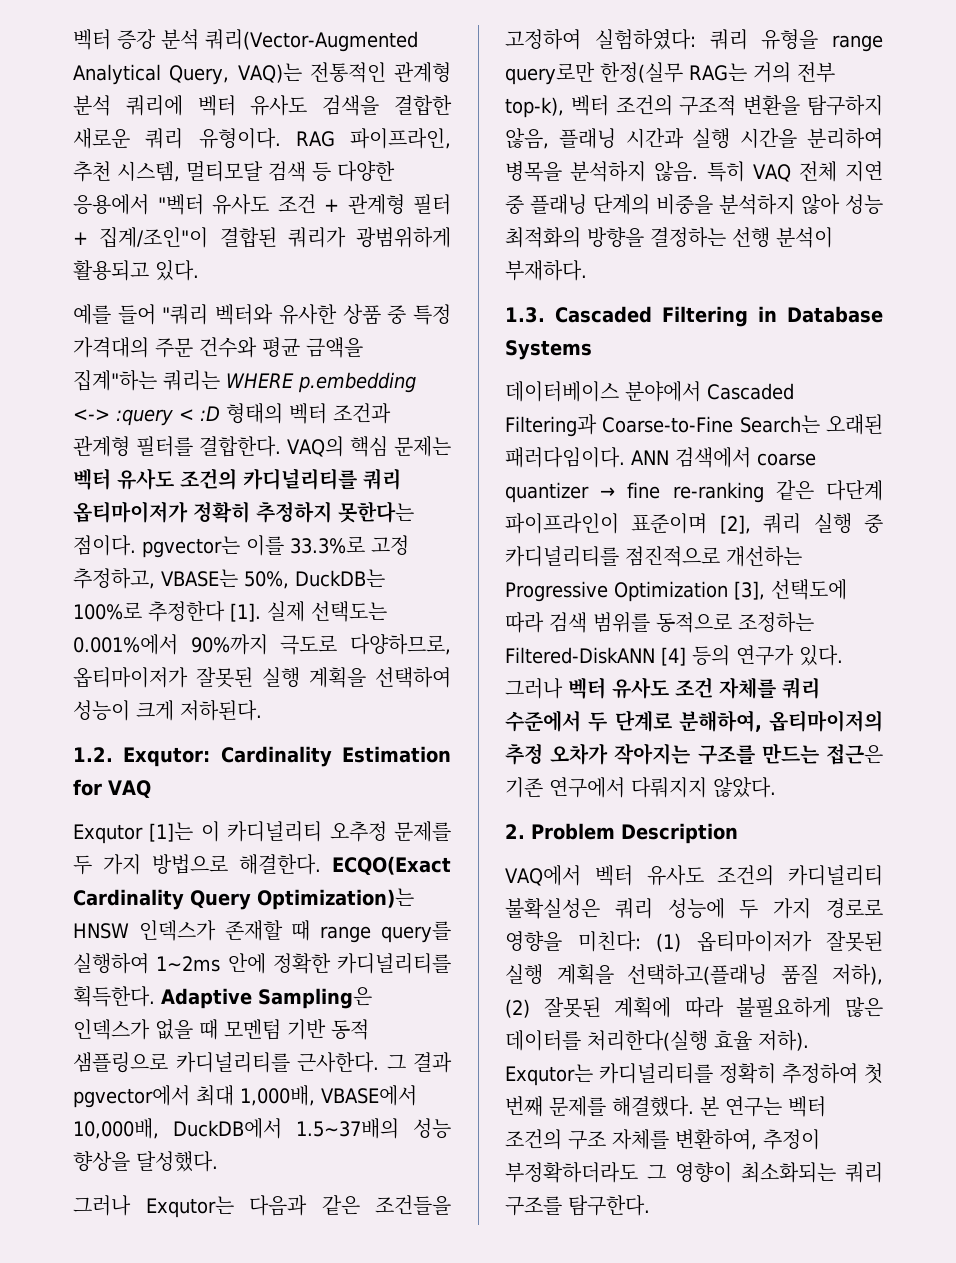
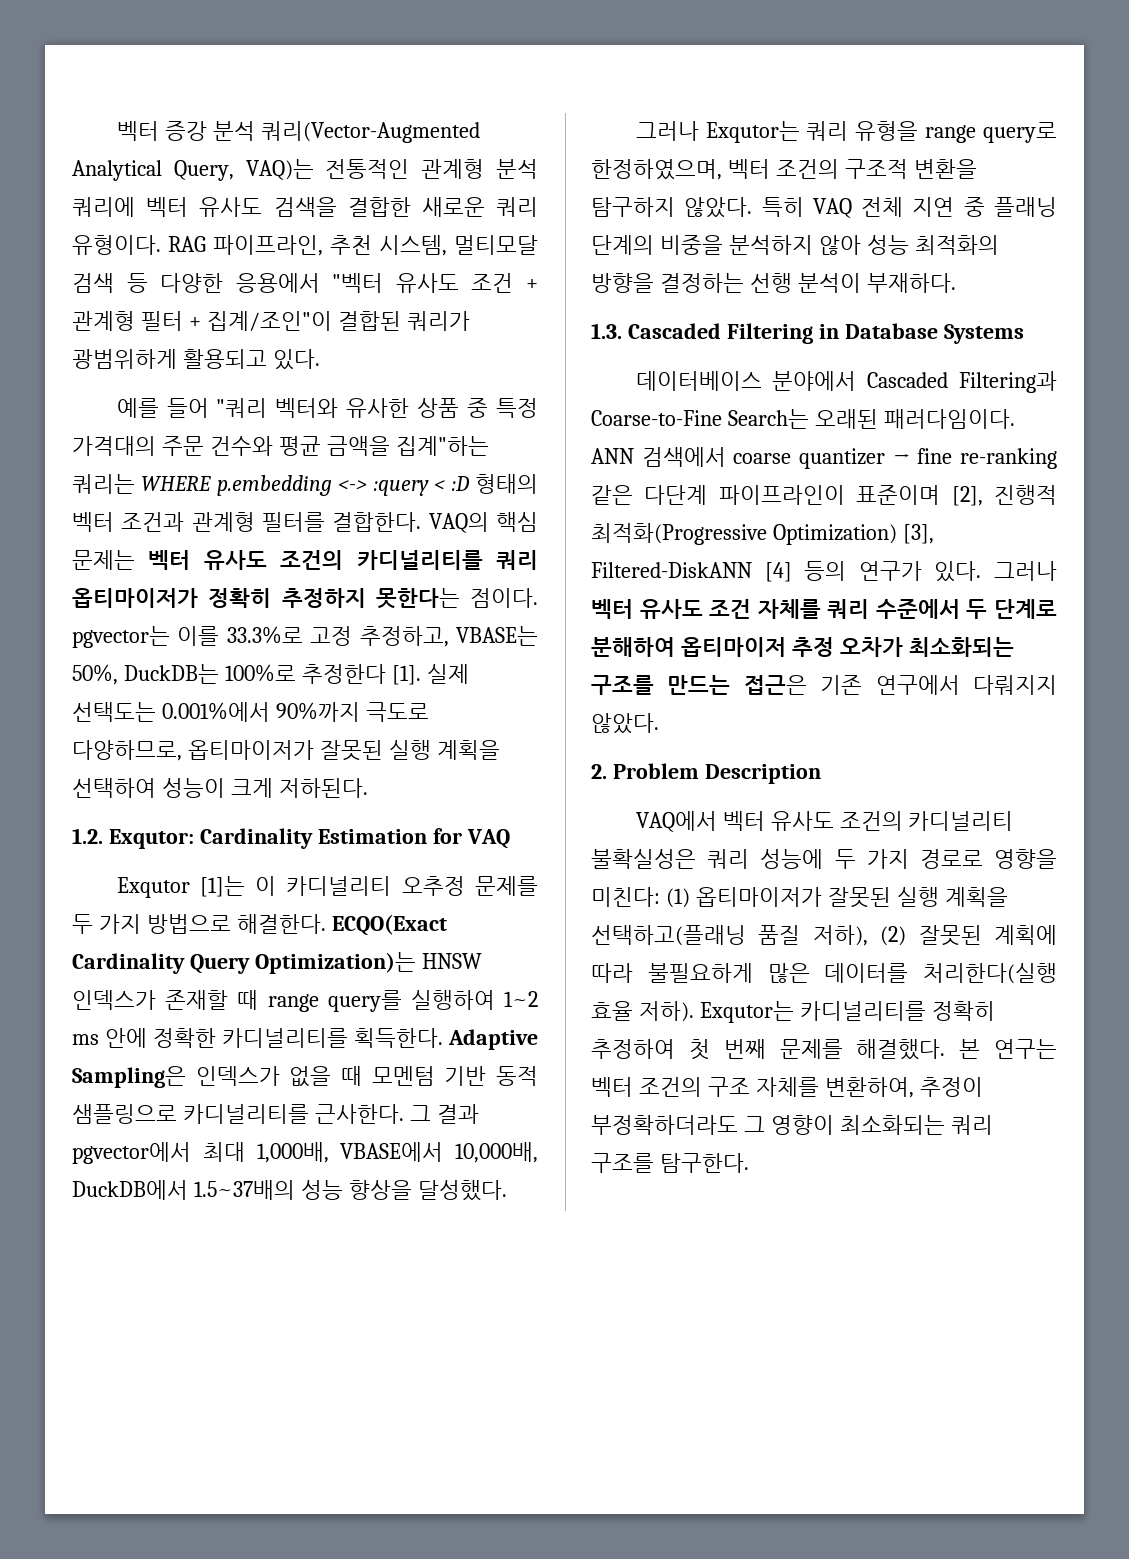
[156,956,221,972] 1~2ms -> [504,991,538,1007] [72,1034,99,1045] 1~2 ms
[249,1195,451,1216] [505,29,883,52] [505,62,835,85] [505,97,564,118] 다음과 같은 조건들을 고정하여 실험하였다: 쿼리 유형을 range query로만 한정(실무 RAG는 거의 전부 top-k), -> [806,121,1057,143] [591,159,722,180] 쿼리 유형을 range query로 한정하였으며,
[505,128,883,149] [505,161,699,182] 않음, 플래닝 시간과 실행 시간을 분리하여 병목을 분석하지 않음. -> [684,197,753,218] 않았다.
[763,513,883,534] [505,546,802,567] [505,579,847,602] [505,612,814,633] 쿼리 실행 중 카디널리티를 점진적으로 개선하는 Progressive Optimization [3], 선택도에 따라 검색 범위를 동적으로 조정하는 -> [994,485,1057,505] [591,523,934,545] 진행적 최적화(Progressive Optimization) [3],
[678,710,883,732] 분해하여, 옵티마이저의 -> [591,637,786,657] 분해하여 옵티마이저
[614,743,691,765] 작아지는 -> [908,637,1014,657] 최소화되는

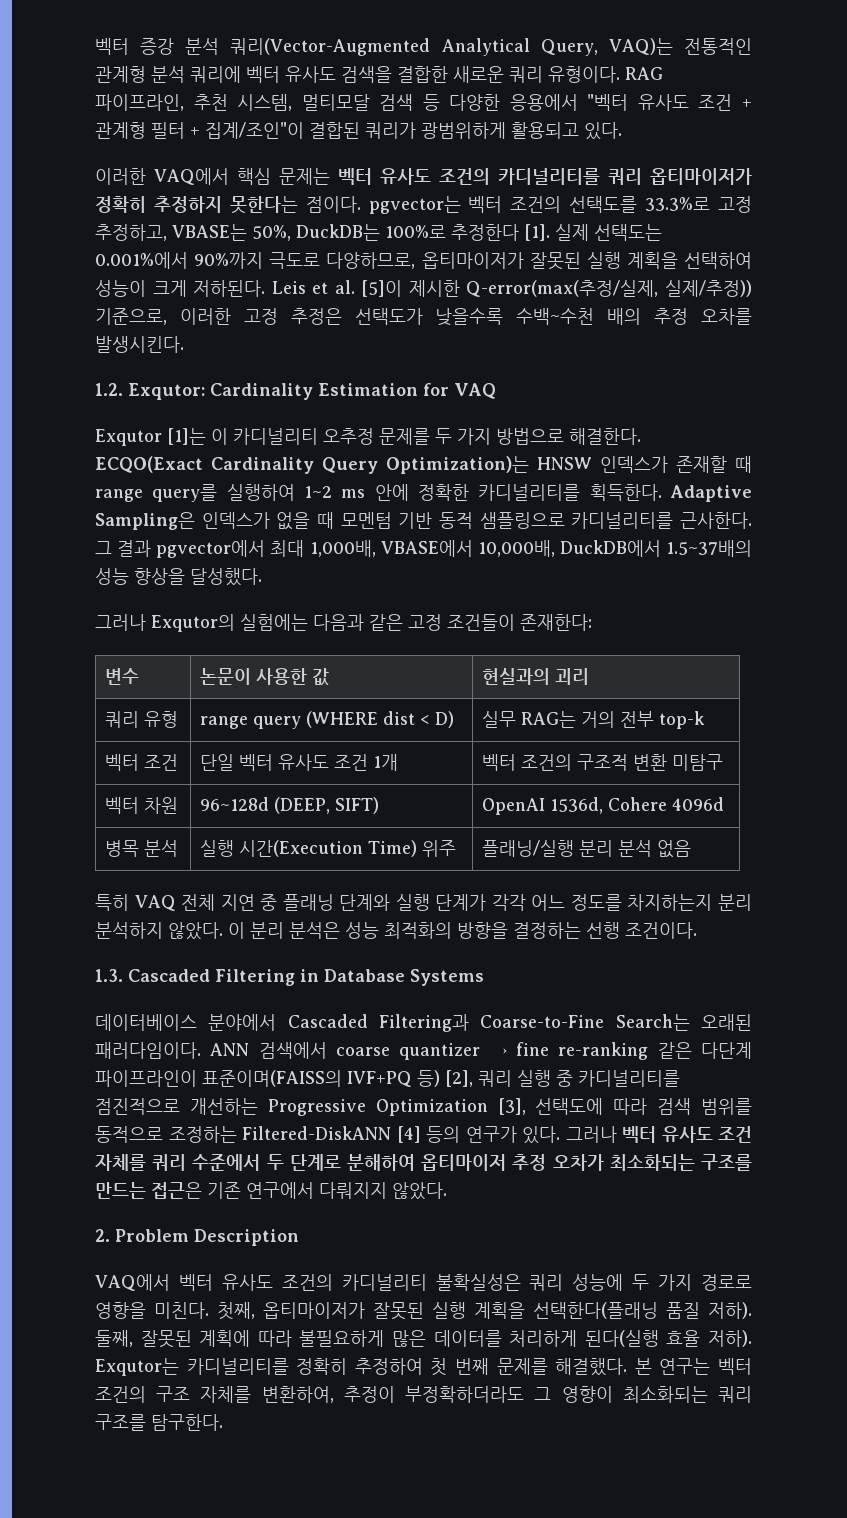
[116,398,538,418] [72,436,489,456] [72,474,539,496] [72,512,489,533] 예를 들어 "쿼리 벡터와 유사한 상품 중 특정 가격대의 주문 건수와 평균 금액을 집계"하는 쿼리는 WHERE p.embedding <-> :query < :D 형태의 벡터 조건과 관계형 필터를 결합한다. VAQ의 -> [95,168,229,185] 이러한 VAQ에서
[177,626,220,646] 이를 -> [468,196,638,213] 벡터 조건의 선택도를
(368, 788) none -> [271,280,752,297] [95,308,753,326] [95,336,184,353] Leis et al. [5]이 제시한 Q-error(max(추정/실제, 실제/추정)) 기준으로, 이러한 고정 추정은 선택도가 낮을수록 수백~수천 배의 추정 오차를 발생시킨다.
[705,121,1057,143] [591,159,977,180] [591,197,753,218] Exqutor는 쿼리 유형을 range query로 한정하였으며, 벡터 조건의 구조적 변환을 탐구하지 않았다. -> [151,614,592,632] [105,668,140,685] [200,668,330,686] [482,668,590,685] [105,711,179,728] [200,711,455,729] [482,711,706,729] [105,754,179,771] [200,754,399,771] [482,754,724,771] [105,797,179,814] [200,797,380,814] [482,797,725,815] [105,840,179,857] [200,840,457,857] [482,840,692,858] Exqutor의 실험에는 다음과 같은 고정 조건들이 존재한다: // 변수 | 논문이 사용한 값 | 현실과의 괴리 // 쿼리 유형 | range query (WHERE dist < D) | 실무 RAG는 거의 전부 top-k // 벡터 조건 | 단일 벡터 유사도 조건 1개 | 벡터 조건의 구조적 변환 미탐구 // 벡터 차원 | 96~128d (DEEP, SIFT) | OpenAI 1536d, Cohere 4096d // 병목 분석 | 실행 시간(Execution Time) 위주 | 플래닝/실행 분리 분석 없음 //
[591,235,861,255] 단계의 비중을 분석하지 않아 -> [339,894,752,911] [95,922,340,940] 단계와 실행 단계가 각각 어느 정도를 차지하는지 분리 분석하지 않았다. 이 분리 분석은
[797,273,956,293] 분석이 부재하다. -> [625,922,697,939] 조건이다.
[856,485,1057,506] [591,523,934,545] 표준이며 [2], 진행적 최적화(Progressive Optimization) [3], -> [202,1070,680,1087] [95,1098,752,1116] [95,1126,237,1143] 표준이며(FAISS의 IVF+PQ 등) [2], 쿼리 실행 중 카디널리티를 점진적으로 개선하는 Progressive Optimization [3], 선택도에 따라 검색 범위를 동적으로 조정하는
[591,887,1008,908] [591,925,907,946] 미친다: (1) 옵티마이저가 잘못된 실행 계획을 선택하고(플래닝 품질 저하), (2) -> [154,1302,752,1320] [95,1330,133,1347] 미친다. 첫째, 옵티마이저가 잘못된 실행 계획을 선택한다(플래닝 품질 저하). 둘째,
[923,963,1057,984] 처리한다(실행 -> [509,1330,659,1347] 처리하게 된다(실행

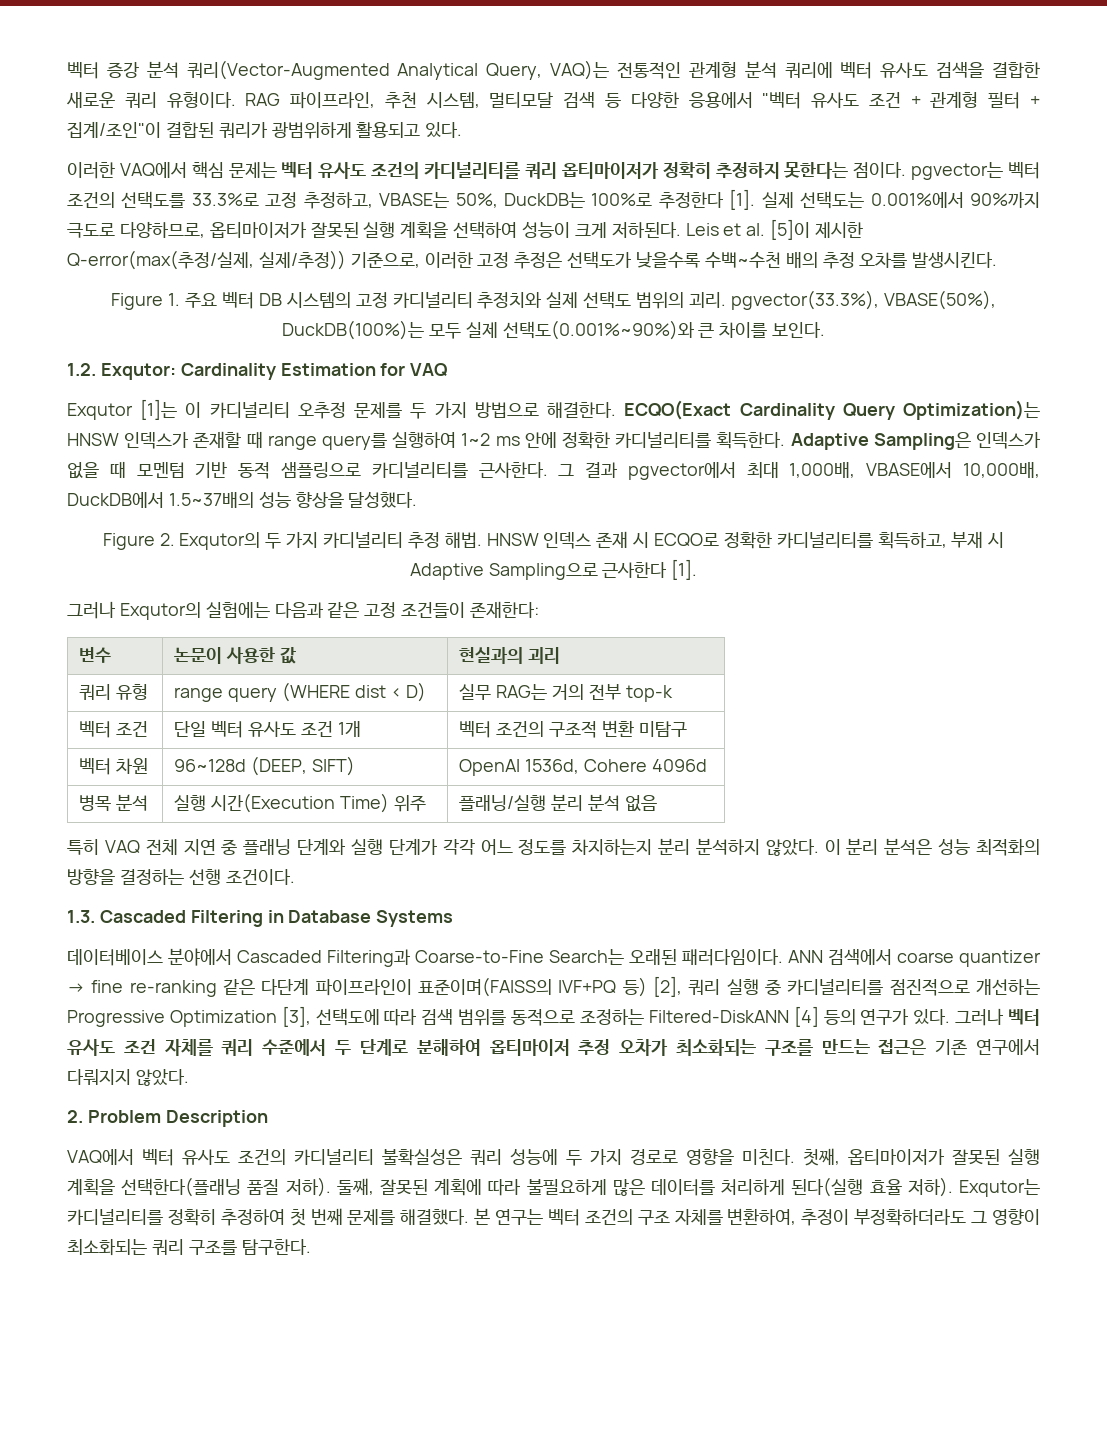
(184, 344) none -> [111,290,996,310] [281,320,826,340] // Figure 1. 주요 벡터 DB 시스템의 고정 카디널리티 추정치와 실제 선택도 범위의 괴리. pgvector(33.3%), VBASE(50%), DuckDB(100%)는 모두 실제 선택도(0.001%~90%)와 큰 차이를 보인다.
(262, 577) none -> [102,531,1005,550] [409,559,698,580] // Figure 2. Exqutor의 두 가지 카디널리티 추정 해법. HNSW 인덱스 존재 시 ECQO로 정확한 카디널리티를 획득하고, 부재 시 Adaptive Sampling으로 근사한다 [1].

